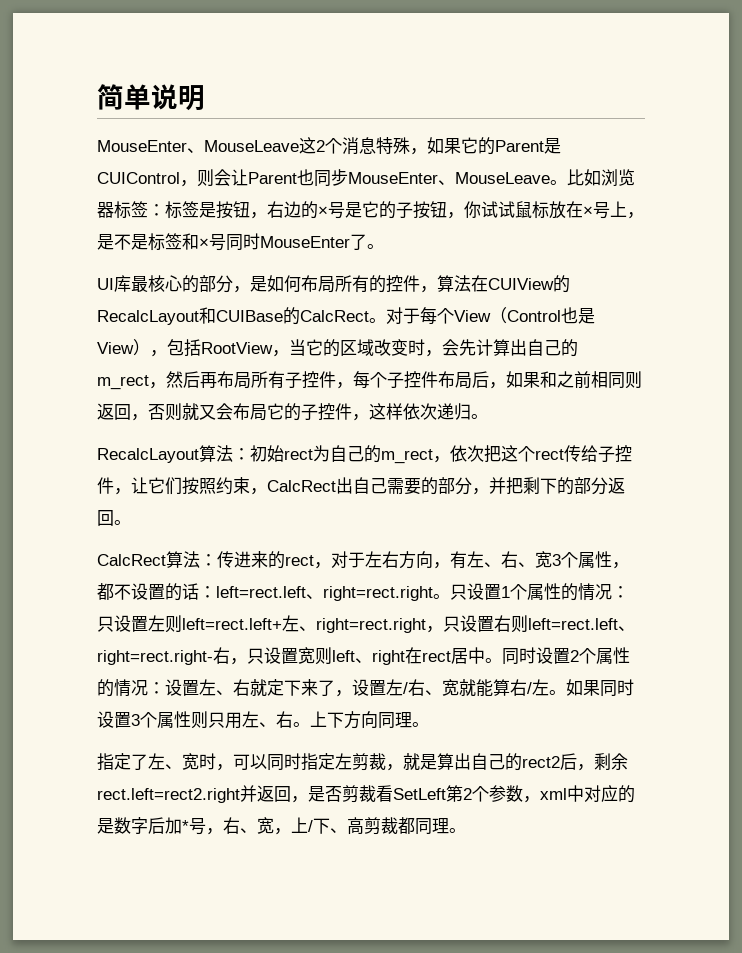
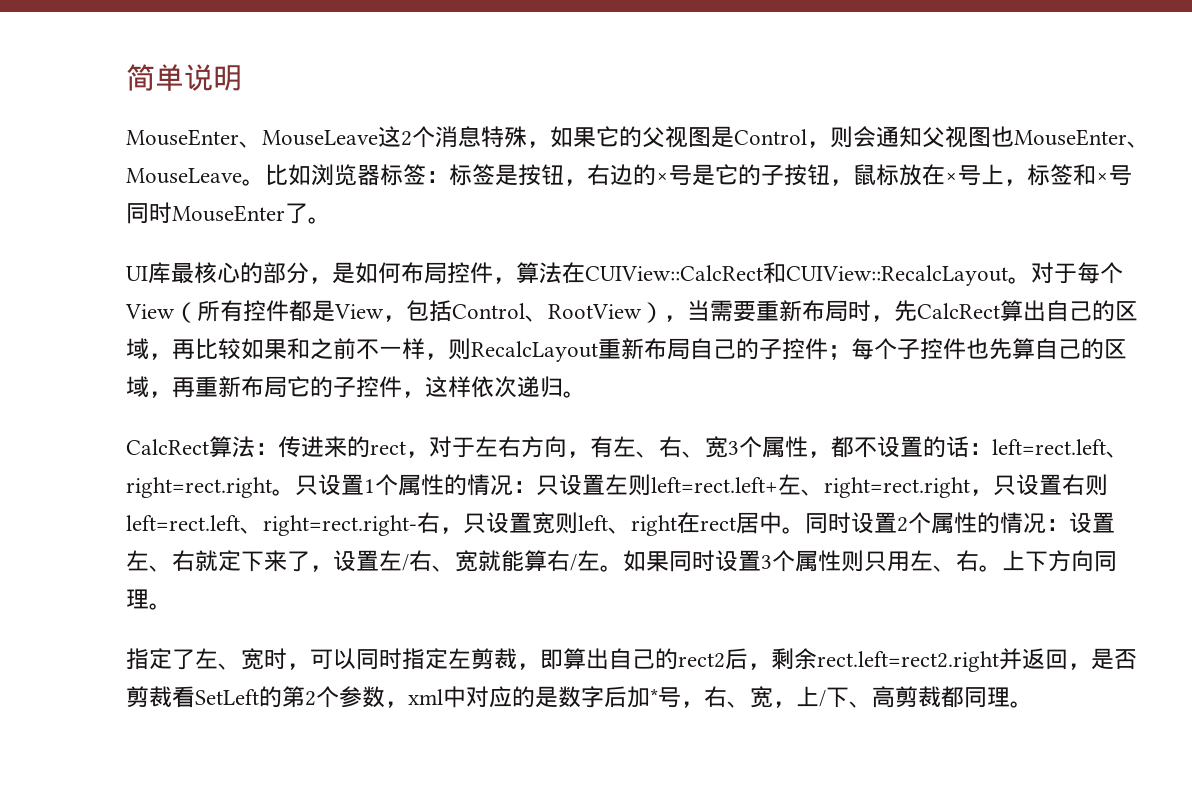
[495,138,561,154] [97,169,348,187] Parent是CUIControl，则会让Parent也同步 -> [642,126,1014,148] 父视图是Control，则会通知父视图也
[464,201,515,218] 你试试 -> (853, 182) none
[97,234,148,250] 是不是 -> (1027, 182) none
[335,275,386,293] 所有的 -> (447, 273) none
[488,275,570,293] [97,307,595,325] [97,339,578,357] [97,371,642,390] [97,403,233,421] CUIView的RecalcLayout和CUIBase的CalcRect。对于每个View（Control也是View），包括RootView，当它的区域改变时，会先计算出自己的m_rect，然后再布局所有子控件，每个子控件布局后，如果和之前相同则返回，否则就又会 -> [585,262,1123,286] [125,300,1138,323] [126,338,1127,362] [126,376,241,398] CUIView::CalcRect和CUIView::RecalcLayout。对于每个View（所有控件都是View，包括Control、RootView），当需要重新布局时，先CalcRect算出自己的区域，再比较如果和之前不一样，则RecalcLayout重新布局自己的子控件；每个子控件也先算自己的区域，再重新
[97,445,632,464] [97,477,625,495] [97,510,131,526] // RecalcLayout算法：初始rect为自己的m_rect，依次把这个rect传给子控件，让它们按照约束，CalcRect出自己需要的部分，并把剩下的部分返回。 -> (586, 394) none
[403,753,437,770] 就是 -> [540,649,563,670] 即
(446, 794) none -> [259,686,282,708] 的

